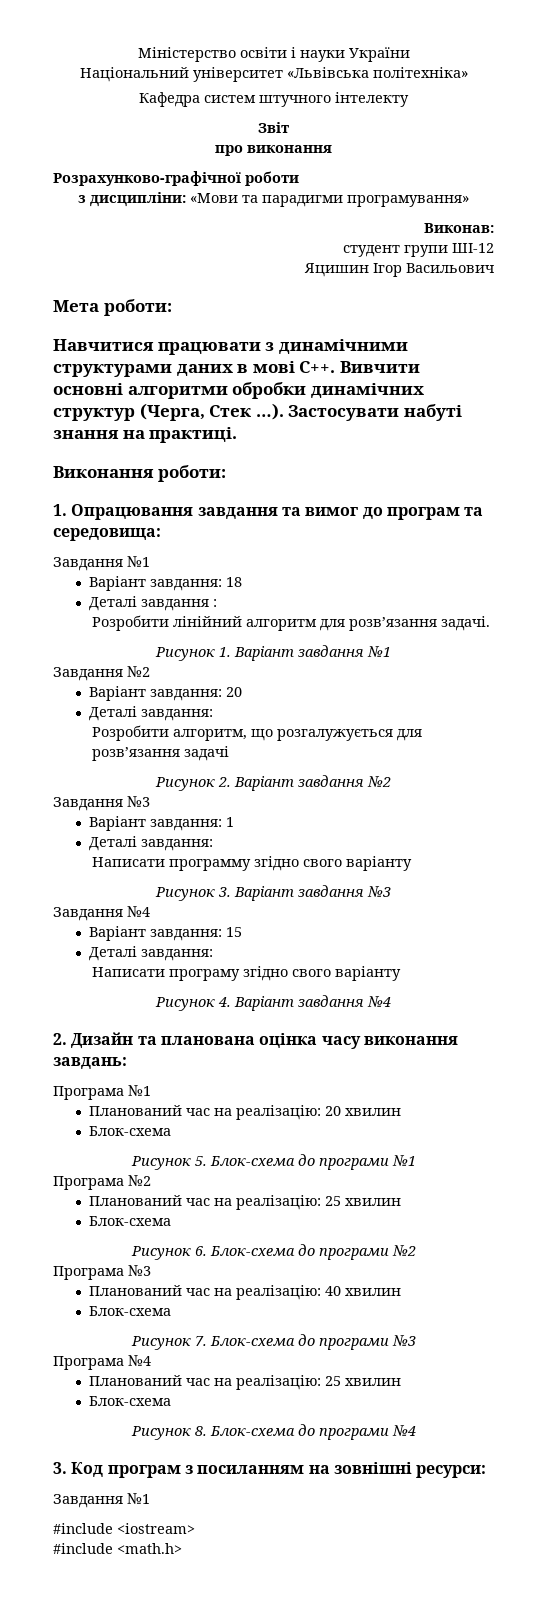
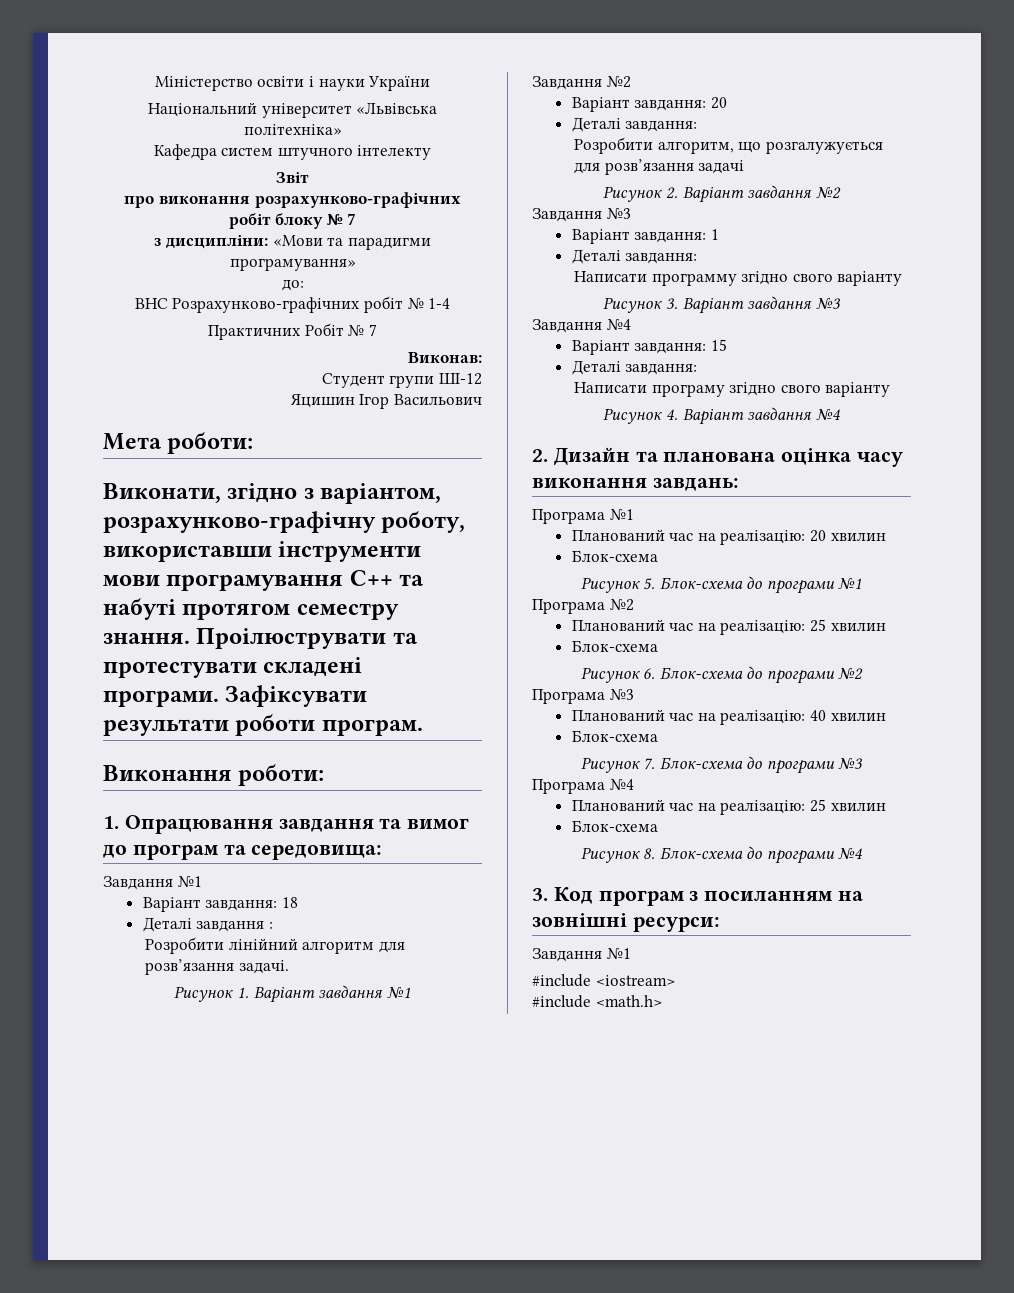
[53,171,299,186] // Розрахунково-графічної роботи -> [254,192,461,208] [228,213,357,229] розрахунково-графічних робіт блоку № 7
(469, 201) none -> [281,279,304,291] [134,296,451,313] [208,323,377,340] // до: // ВНС Розрахунково-графічних робіт № 1-4 // Практичних Робіт № 7
[343,245,400,257] студент -> [321,373,385,388] Студент
[53,339,408,355] [53,361,420,377] [53,382,424,399] [53,403,462,421] [53,427,238,443] Навчитися працювати з динамічними структурами даних в мові C++. Вивчити основні алгоритми обробки динамічних структур (Черга, Стек …). Застосувати набуті знання на практиці. -> [103,483,442,504] [103,511,466,533] [103,541,422,562] [103,570,425,591] [103,598,399,620] [103,628,418,649] [103,657,363,678] [103,685,368,707] [103,714,423,736] Виконати, згідно з варіантом, розрахунково-графічну роботу, використавши інструменти мови програмування C++ та набуті протягом семестру знання. Проілюструвати та протестувати складені програми. Зафіксувати результати роботи програм.

